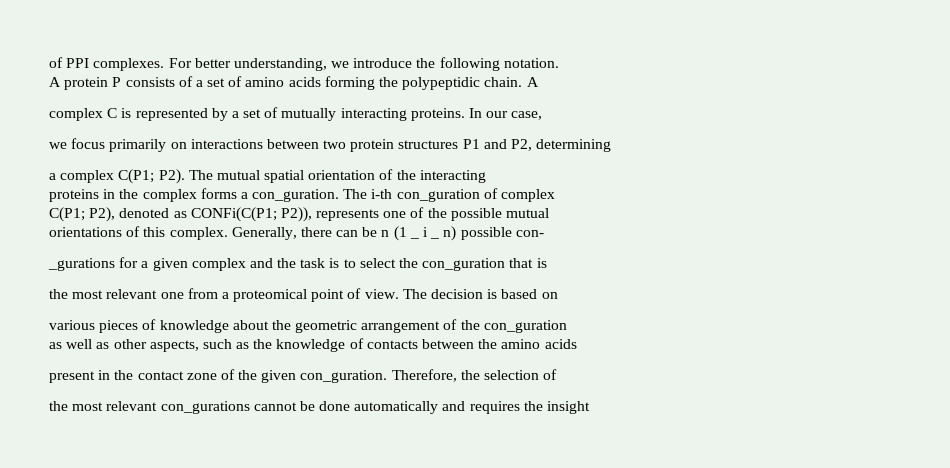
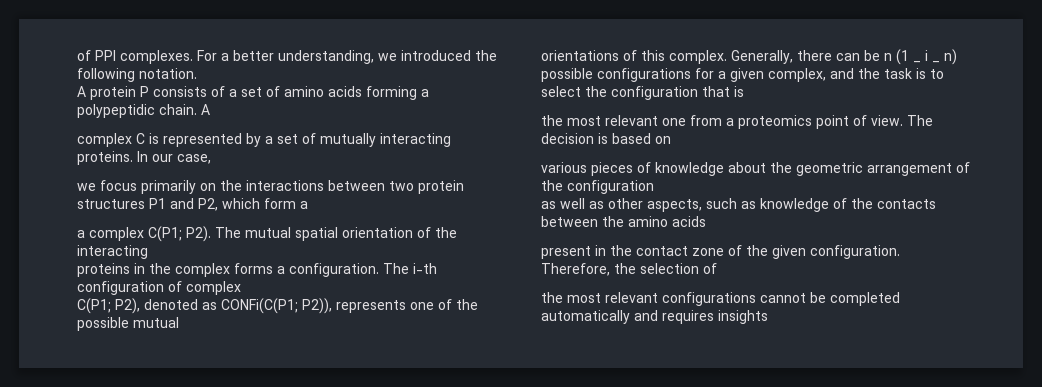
(192, 63) none -> [221,53,229,61] a
[353,58,413,68] introduce -> [401,50,471,61] introduced
[379,77,399,87] the -> [421,89,429,97] a
(187, 145) none -> [220,180,242,191] the
[536,139,612,152] determining -> [222,198,308,209] which form a
[252,189,340,202] con_guration. -> [289,263,379,277] configuration.
[396,189,480,202] con_guration -> [77,281,164,295] configuration
[515,230,544,237] [48,258,115,271] con- // _gurations -> [597,68,691,82] configurations
[191,258,246,271] complex -> [768,68,826,82] complex,
[422,258,506,271] con_guration -> [611,86,698,100] configuration
[233,289,308,302] proteomical -> [738,115,812,129] proteomics
[483,320,567,333] con_guration -> [567,180,654,194] configuration
[253,339,273,349] the -> (756, 205) none
(364, 343) none -> [851,198,873,209] the
[300,370,388,383] con_guration. -> [810,245,900,259] configuration.
[160,401,250,414] con_gurations -> [662,292,756,306] configurations
[319,401,351,411] done -> [830,292,900,306] completed
[523,401,591,414] the insight -> [718,310,768,324] insights

